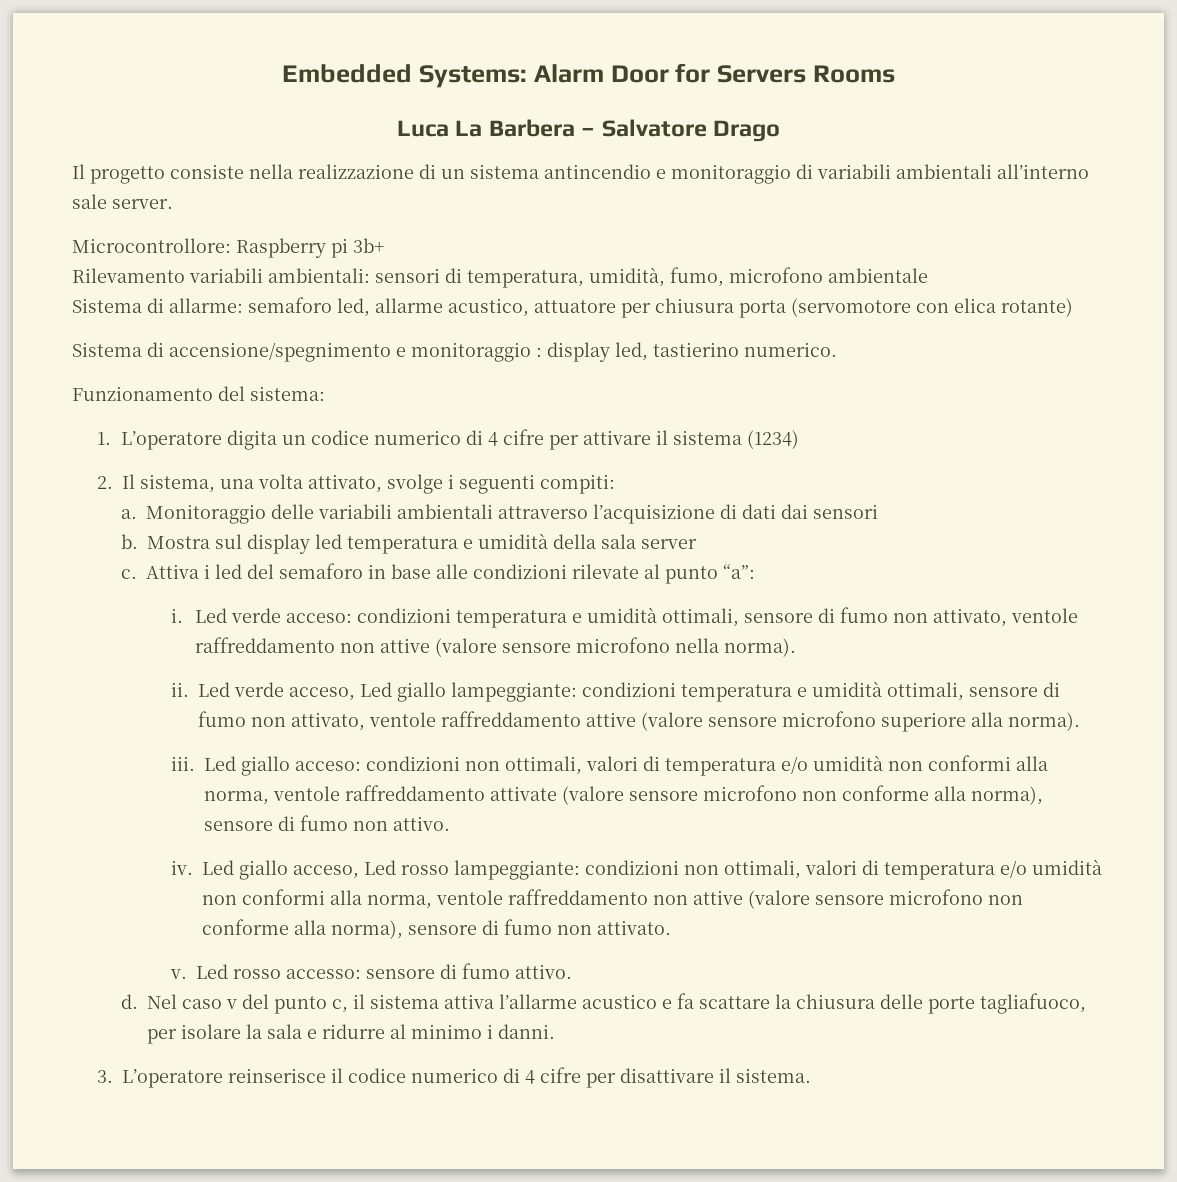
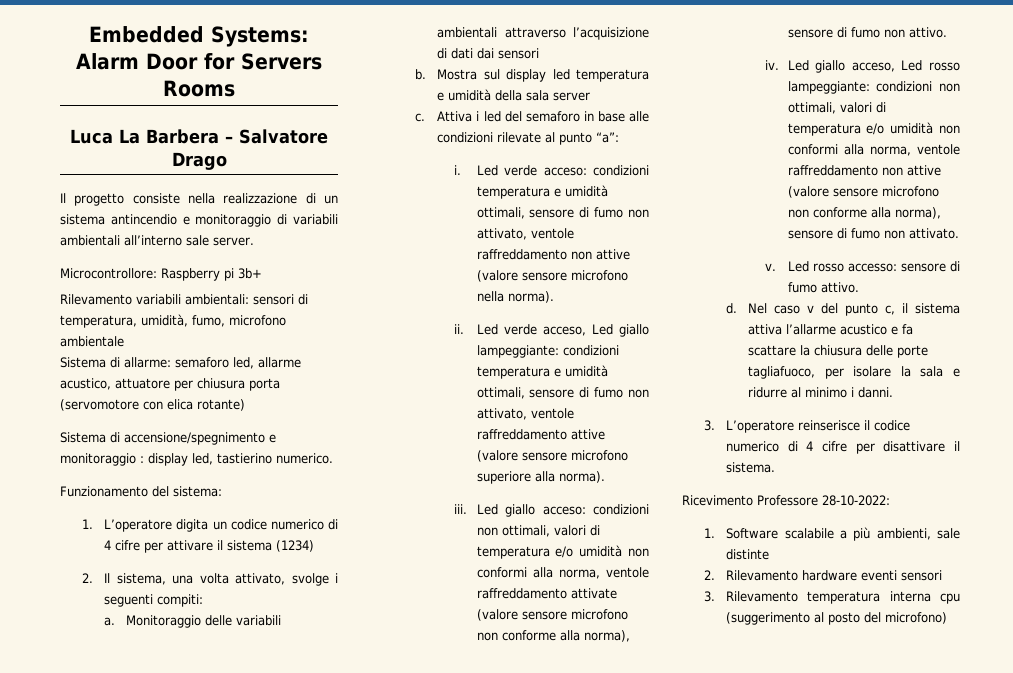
(811, 1075) none -> [682,495,890,506] [704,527,960,541] [726,549,770,560] [704,570,943,581] [704,591,960,604] [726,612,948,625] // Ricevimento Professore 28-10-2022: // 1. Software scalabile a più ambienti, sale distinte // 2. Rilevamento hardware eventi sensori // 3. Rilevamento temperatura interna cpu (suggerimento al posto del microfono)

